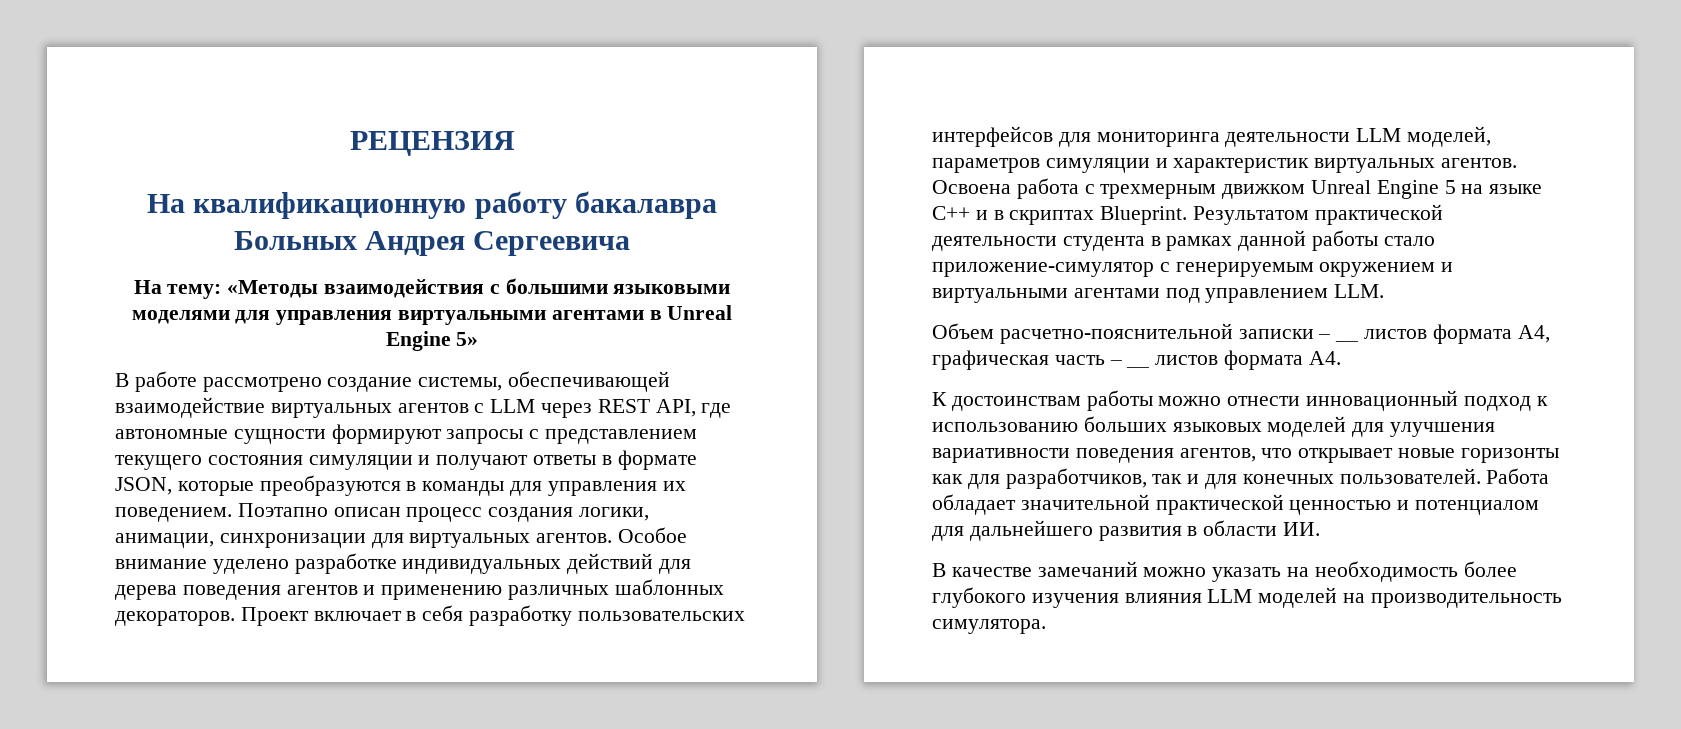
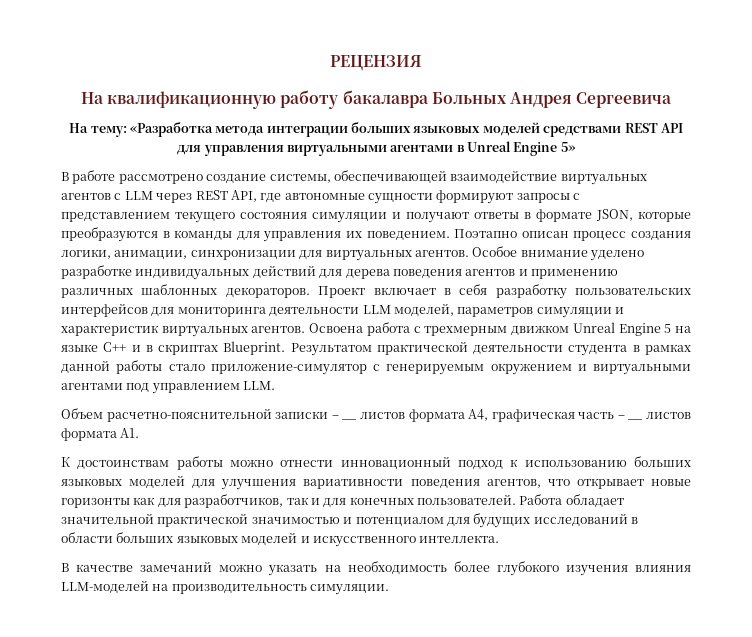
[227,278,731,298] [131,310,230,324] «Методы взаимодействия с большими языковыми моделями -> [129,121,683,137] «Разработка метода интеграции больших языковых моделей средствами REST API
[1308,351,1341,365] А4. -> [120,428,140,438] А1.
[1289,500,1392,515] ценностью -> [251,517,340,524] значимостью
[969,520,1321,541] дальнейшего развития в области ИИ. -> [473,513,638,528] [61,532,500,547] будущих исследований в области больших языковых моделей и искусственного интеллекта.
[1207,587,1338,608] LLM моделей -> [61,580,149,594] LLM-моделей
[932,619,1046,634] симулятора. -> [310,584,390,595] симуляции.

